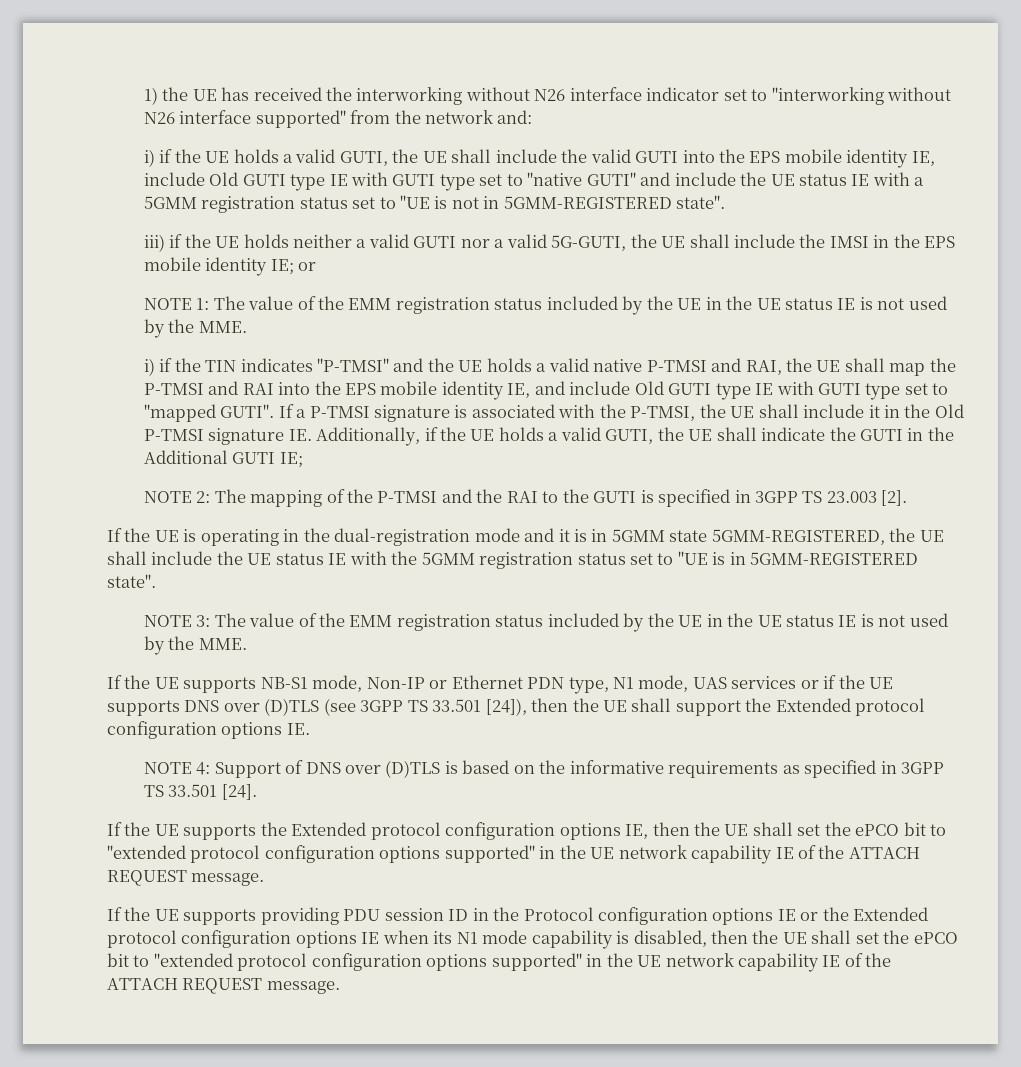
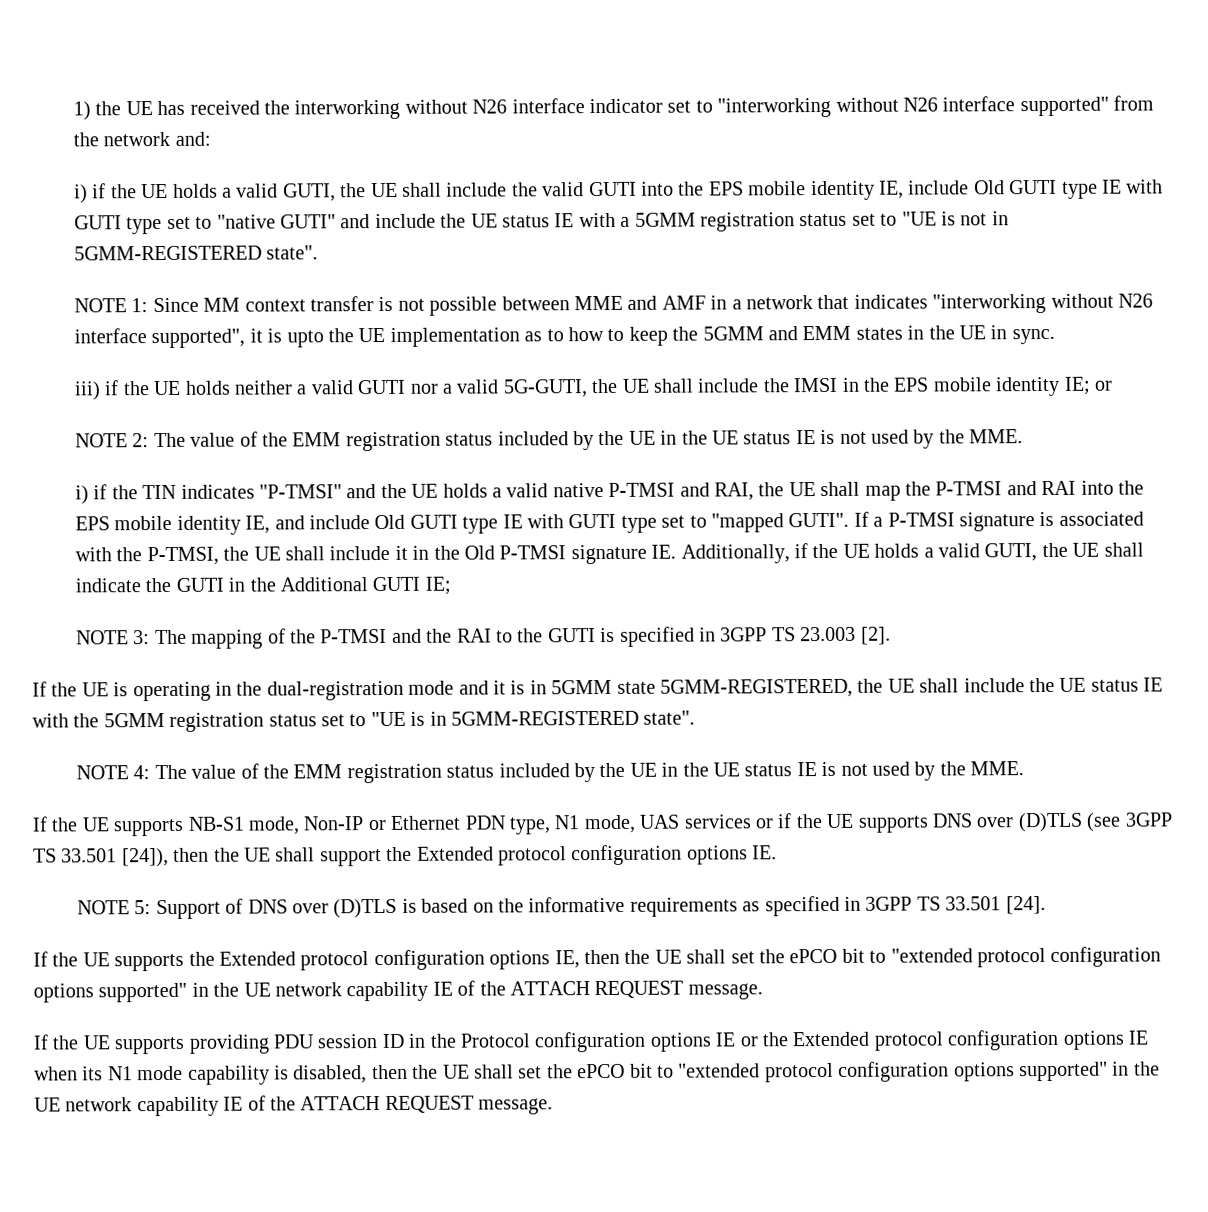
(726, 202) none -> [74,293,1154,316] [74,325,1055,349] // NOTE 1: Since MM context transfer is not possible between MME and AMF in a network that indicates "interworking without N26 interface supported", it is upto the UE implementation as to how to keep the 5GMM and EMM states in the UE in sync.
[196,298,210,310] 1: -> [132,433,150,448] 2:
[196,491,211,503] 2: -> [133,630,151,645] 3:
[196,615,211,627] 3: -> [133,765,151,780] 4:
[196,762,211,775] 4: -> [134,900,152,915] 5:

